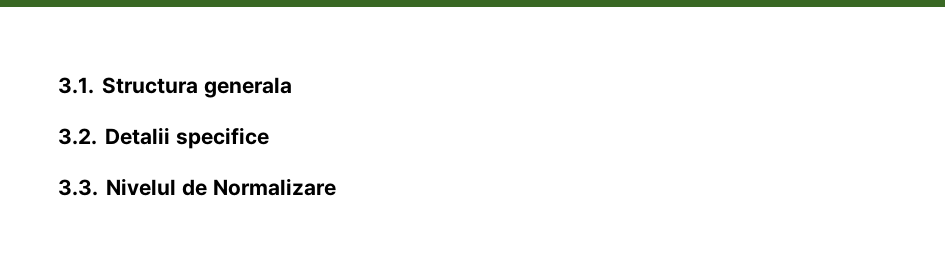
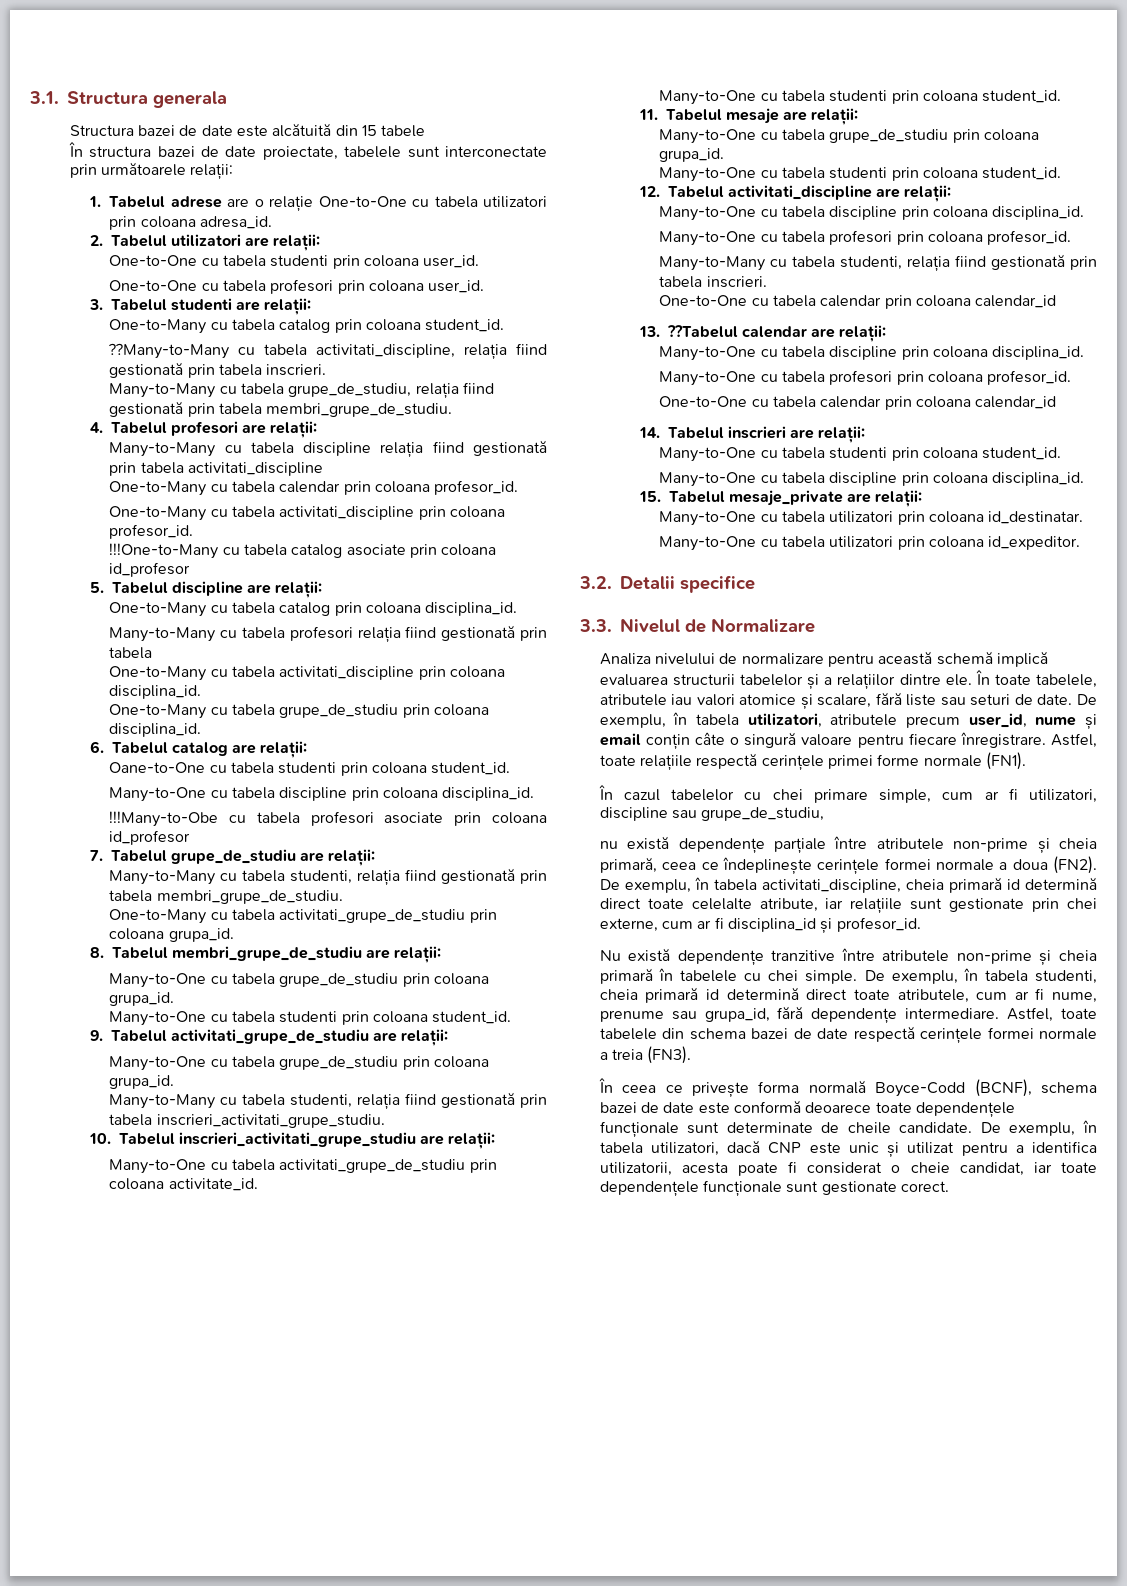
(292, 87) none -> [69,123,426,137] [68,142,547,160] [69,162,234,180] [88,196,547,212] [109,216,272,230] [89,234,321,251] [109,255,480,269] [109,279,485,294] [88,298,312,315] [109,319,505,334] [108,343,547,360] [109,362,327,378] [109,382,494,399] [109,401,453,417] [89,421,318,438] [109,440,548,458] [109,462,323,476] [109,480,519,496] [109,506,505,521] [109,524,194,539] [109,543,497,559] [109,562,191,577] [89,581,323,598] [109,602,518,617] [109,625,547,643] [109,647,153,659] [109,666,505,681] [109,685,202,699] [109,704,489,719] [109,723,202,737] [89,741,308,758] [109,762,511,776] [109,787,535,802] [109,811,547,827] [109,830,191,845] [89,849,376,866] [109,868,547,886] [109,890,343,904] [109,909,497,924] [109,928,234,942] [89,946,442,963] [109,973,489,988] [109,992,175,1006] [109,1011,512,1026] [89,1029,449,1046] [109,1056,489,1071] [109,1075,175,1089] [109,1092,547,1110] [109,1114,385,1128] [88,1132,496,1149] [109,1159,497,1174] [109,1178,258,1191] [659,90,1062,105] [638,108,859,125] [659,129,1039,144] [659,148,725,162] [659,167,1062,182] [638,185,952,202] [659,206,1085,221] [659,230,1072,246] [659,254,1097,272] [659,276,767,288] [659,295,1057,309] [638,325,887,342] [659,346,1085,361] [659,370,1072,386] [659,396,1057,410] [638,426,866,443] [659,447,1062,462] [659,472,1085,487] [638,490,923,507] [659,511,1084,526] [659,536,1081,551] // Structura bazei de date este alcătuită din 15 tabele // În structura bazei de date proiectate, tabelele sunt interconectate prin următoarele relații: // 1. Tabelul adrese are o relație One-to-One cu tabela utilizatori prin coloana adresa_id. // 2. Tabelul utilizatori are relații: // One-to-One cu tabela studenti prin coloana user_id. // One-to-One cu tabela profesori prin coloana user_id. // 3. Tabelul studenti are relații: // One-to-Many cu tabela catalog prin coloana student_id. // ??Many-to-Many cu tabela activitati_discipline, relația fiind gestionată prin tabela inscrieri. // Many-to-Many cu tabela grupe_de_studiu, relația fiind gestionată prin tabela membri_grupe_de_studiu. // 4. Tabelul profesori are relații: // Many-to-Many cu tabela discipline relația fiind gestionată prin tabela activitati_discipline // One-to-Many cu tabela calendar prin coloana profesor_id. // One-to-Many cu tabela activitati_discipline prin coloana profesor_id. // !!!One-to-Many cu tabela catalog asociate prin coloana id_profesor // 5. Tabelul discipline are relații: // One-to-Many cu tabela catalog prin coloana disciplina_id. // Many-to-Many cu tabela profesori relația fiind gestionată prin tabela // One-to-Many cu tabela activitati_discipline prin coloana disciplina_id. // One-to-Many cu tabela grupe_de_studiu prin coloana disciplina_id. // 6. Tabelul catalog are relații: // Oane-to-One cu tabela studenti prin coloana student_id. // Many-to-One cu tabela discipline prin coloana disciplina_id. // !!!Many-to-Obe cu tabela profesori asociate prin coloana id_profesor // 7. Tabelul grupe_de_studiu are relații: // Many-to-Many cu tabela studenti, relația fiind gestionată prin tabela membri_grupe_de_studiu. // One-to-Many cu tabela activitati_grupe_de_studiu prin coloana grupa_id. // 8. Tabelul membri_grupe_de_studiu are relații: // Many-to-One cu tabela grupe_de_studiu prin coloana grupa_id. // Many-to-One cu tabela studenti prin coloana student_id. // 9. Tabelul activitati_grupe_de_studiu are relații: // Many-to-One cu tabela grupe_de_studiu prin coloana grupa_id. // Many-to-Many cu tabela studenti, relația fiind gestionată prin tabela inscrieri_activitati_grupe_studiu. // 10. Tabelul inscrieri_activitati_grupe_studiu are relații: // Many-to-One cu tabela activitati_grupe_de_studiu prin coloana activitate_id. // Many-to-One cu tabela studenti prin coloana student_id. // 11. Tabelul mesaje are relații: // Many-to-One cu tabela grupe_de_studiu prin coloana grupa_id. // Many-to-One cu tabela studenti prin coloana student_id. // 12. Tabelul activitati_discipline are relații: // Many-to-One cu tabela discipline prin coloana disciplina_id. // Many-to-One cu tabela profesori prin coloana profesor_id. // Many-to-Many cu tabela studenti, relația fiind gestionată prin tabela inscrieri. // One-to-One cu tabela calendar prin coloana calendar_id // 13. ??Tabelul calendar are relații: // Many-to-One cu tabela discipline prin coloana disciplina_id. // Many-to-One cu tabela profesori prin coloana profesor_id. // One-to-One cu tabela calendar prin coloana calendar_id // 14. Tabelul inscrieri are relații: // Many-to-One cu tabela studenti prin coloana student_id. // Many-to-One cu tabela discipline prin coloana disciplina_id. // 15. Tabelul mesaje_private are relații: // Many-to-One cu tabela utilizatori prin coloana id_destinatar. // Many-to-One cu tabela utilizatori prin coloana id_expeditor.
(336, 187) none -> [599,651,1049,667] [599,670,1097,690] [599,692,1097,710] [599,712,1097,730] [599,732,1097,750] [599,752,1027,771] [598,785,1098,803] [599,807,825,821] [599,836,1097,854] [599,856,1097,875] [599,877,1097,893] [599,898,1097,914] [599,917,921,934] [599,948,1097,966] [599,968,1097,984] [599,987,1097,1003] [599,1006,1097,1024] [599,1026,1097,1044] [599,1046,692,1064] [598,1078,1097,1098] [599,1100,1016,1118] [599,1120,1097,1138] [599,1140,1098,1158] [599,1161,1097,1176] [599,1180,950,1197] // Analiza nivelului de normalizare pentru această schemă implică evaluarea structurii tabelelor și a relațiilor dintre ele. În toate tabelele, atributele iau valori atomice și scalare, fără liste sau seturi de date. De exemplu, în tabela utilizatori, atributele precum user_id, nume și email conțin câte o singură valoare pentru fiecare înregistrare. Astfel, toate relațiile respectă cerințele primei forme normale (FN1). // În cazul tabelelor cu chei primare simple, cum ar fi utilizatori, discipline sau grupe_de_studiu, // nu există dependențe parțiale între atributele non-prime și cheia primară, ceea ce îndeplinește cerințele formei normale a doua (FN2). De exemplu, în tabela activitati_discipline, cheia primară id determină direct toate celelalte atribute, iar relațiile sunt gestionate prin chei externe, cum ar fi disciplina_id și profesor_id. // Nu există dependențe tranzitive între atributele non-prime și cheia primară în tabelele cu chei simple. De exemplu, în tabela studenti, cheia primară id determină direct toate atributele, cum ar fi nume, prenume sau grupa_id, fără dependențe intermediare. Astfel, toate tabelele din schema bazei de date respectă cerințele formei normale a treia (FN3). // În ceea ce privește forma normală Boyce-Codd (BCNF), schema bazei de date este conformă deoarece toate dependențele funcționale sunt determinate de cheile candidate. De exemplu, în tabela utilizatori, dacă CNP este unic și utilizat pentru a identifica utilizatorii, acesta poate fi considerat o cheie candidat, iar toate dependențele funcționale sunt gestionate corect.

